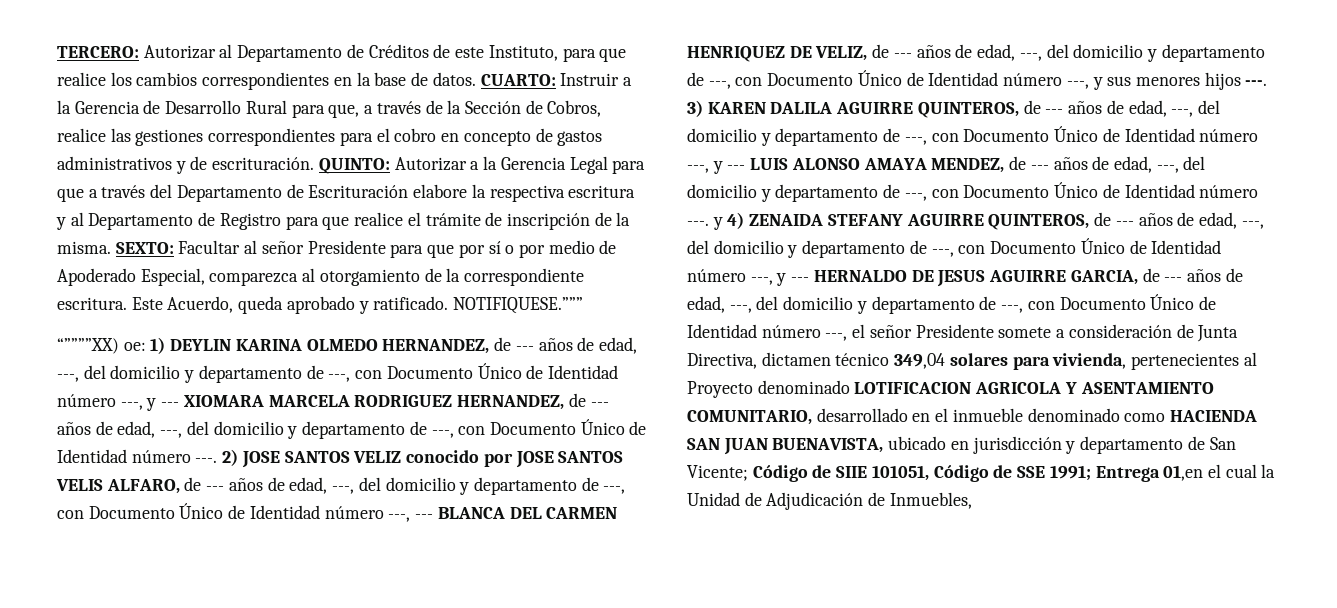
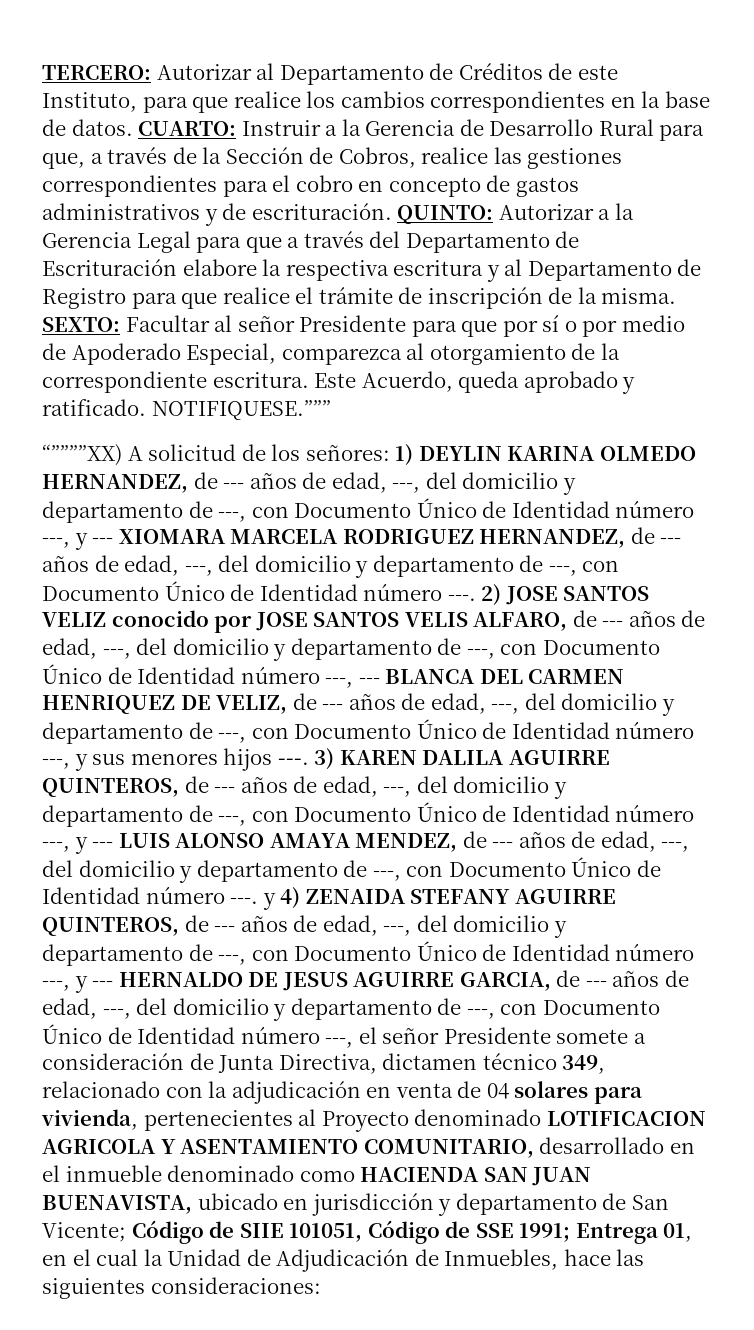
[123,342,146,351] oe: -> [127,444,390,461] A solicitud de los señores:
[894,353,946,369] 349,04 -> [562,1055,606,1074] [42,1081,509,1104] 349, relacionado con la adjudicación en venta de 04
[1163,465,1204,481] 01,en -> [663,1223,693,1242] [42,1254,67,1266] 01, en
(972, 500) none -> [563,1249,645,1266] [42,1277,321,1299] hace las siguientes consideraciones:

